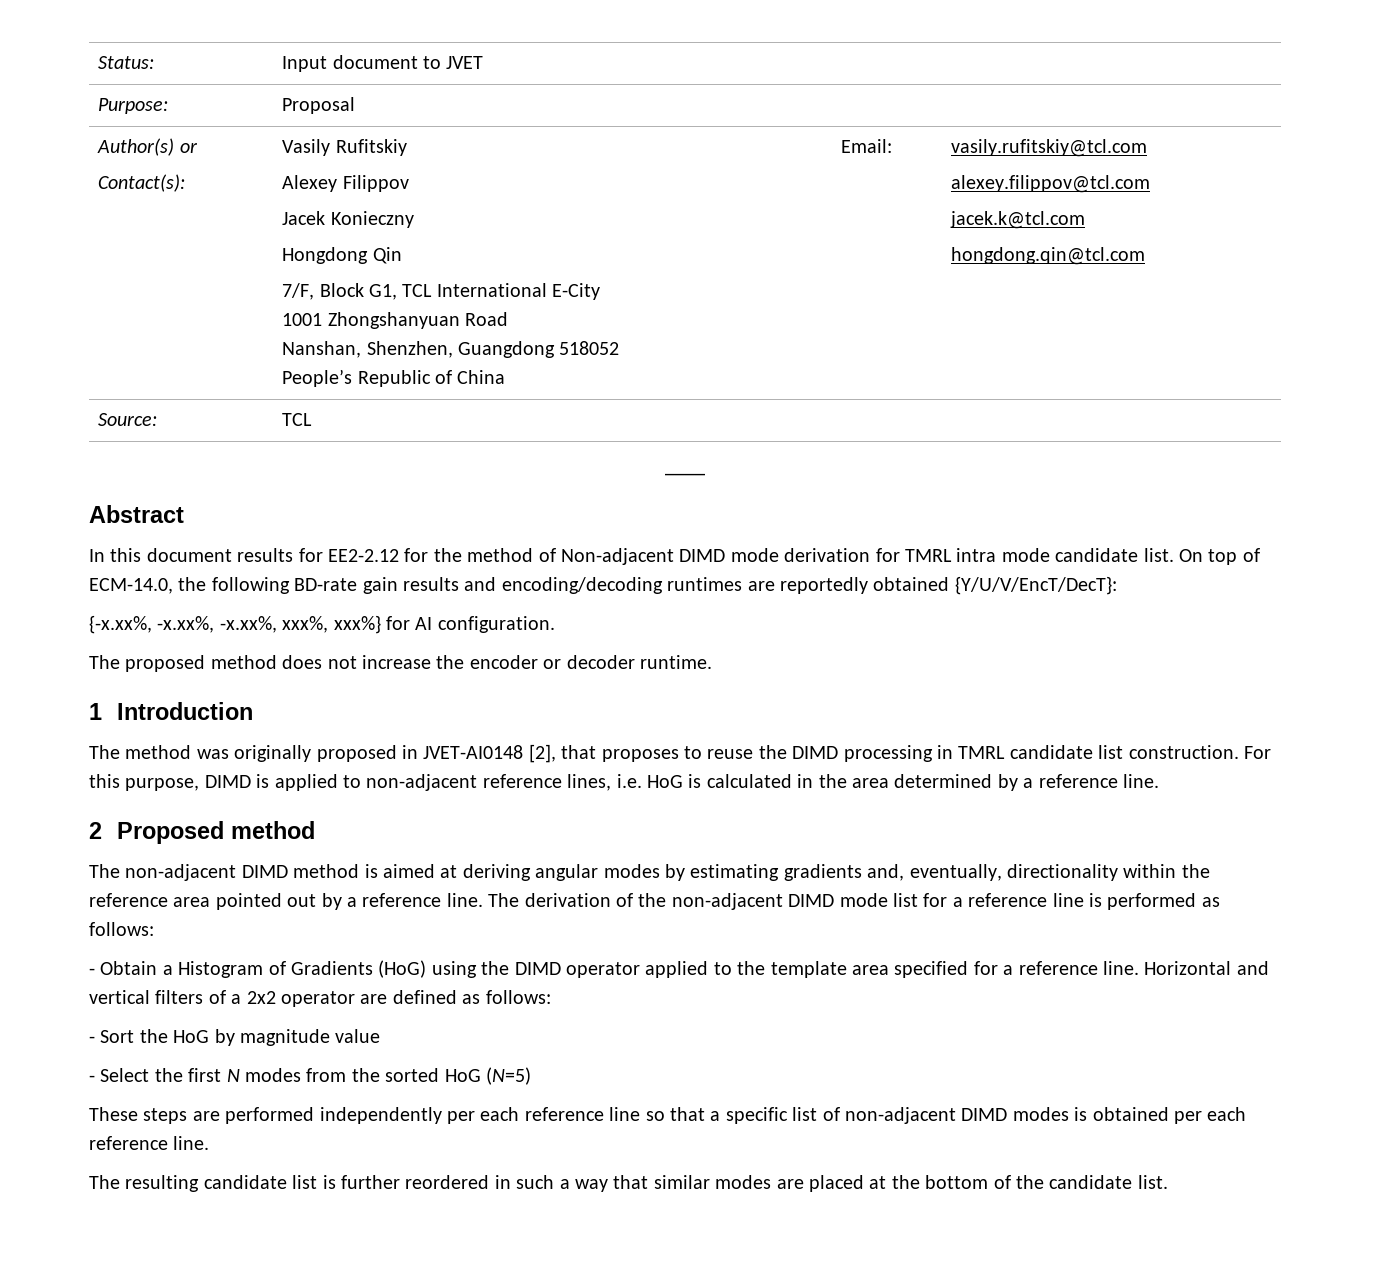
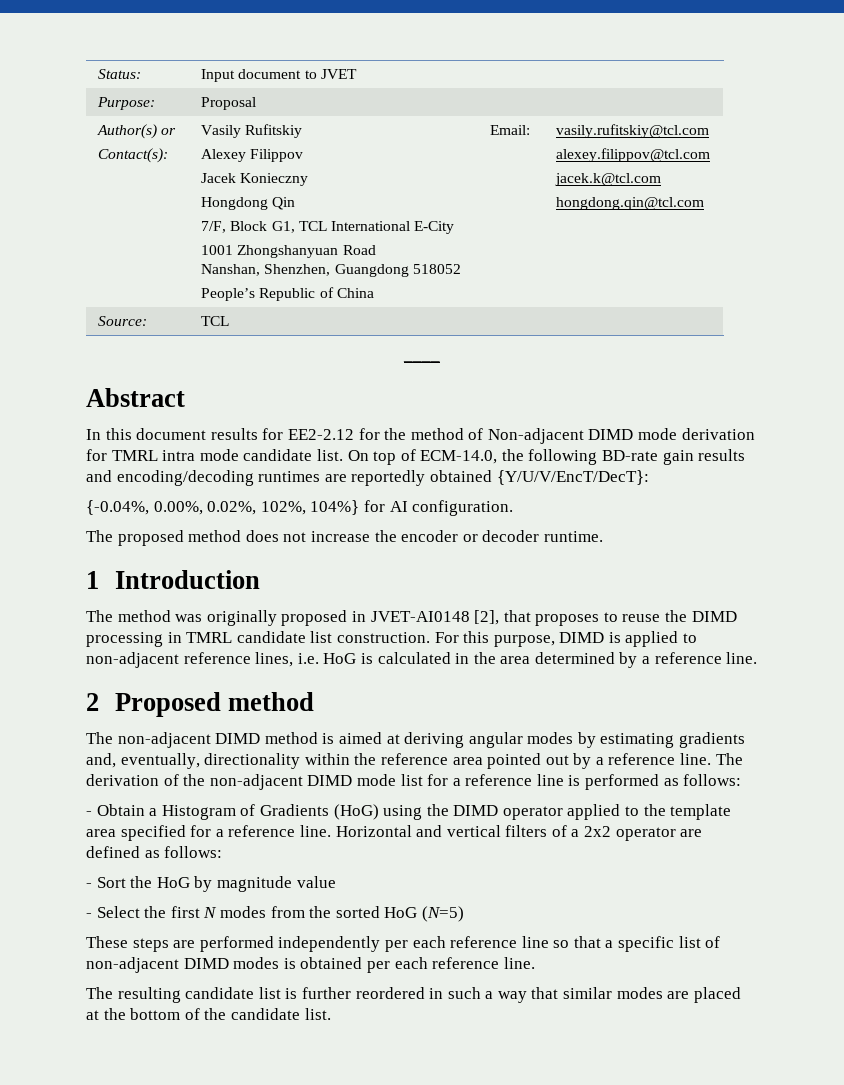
[89,615,381,634] {-x.xx%, -x.xx%, -x.xx%, xxx%, xxx%} -> [86,500,360,515] {-0.04%, 0.00%, 0.02%, 102%, 104%}

